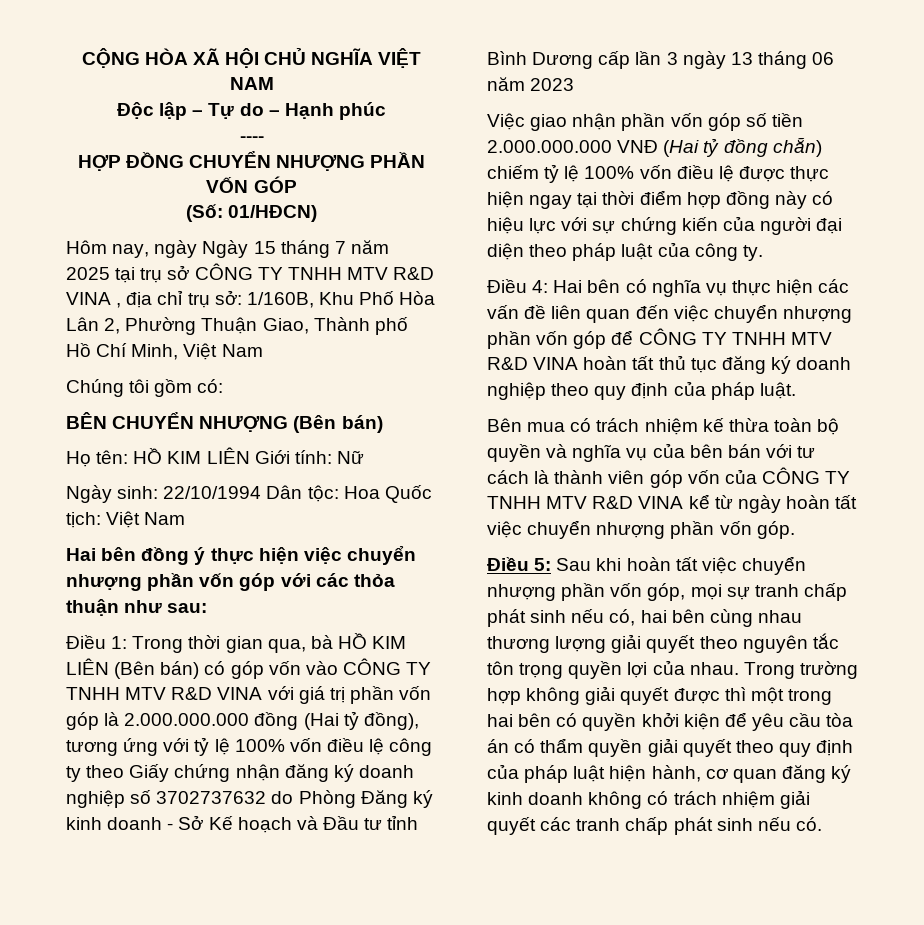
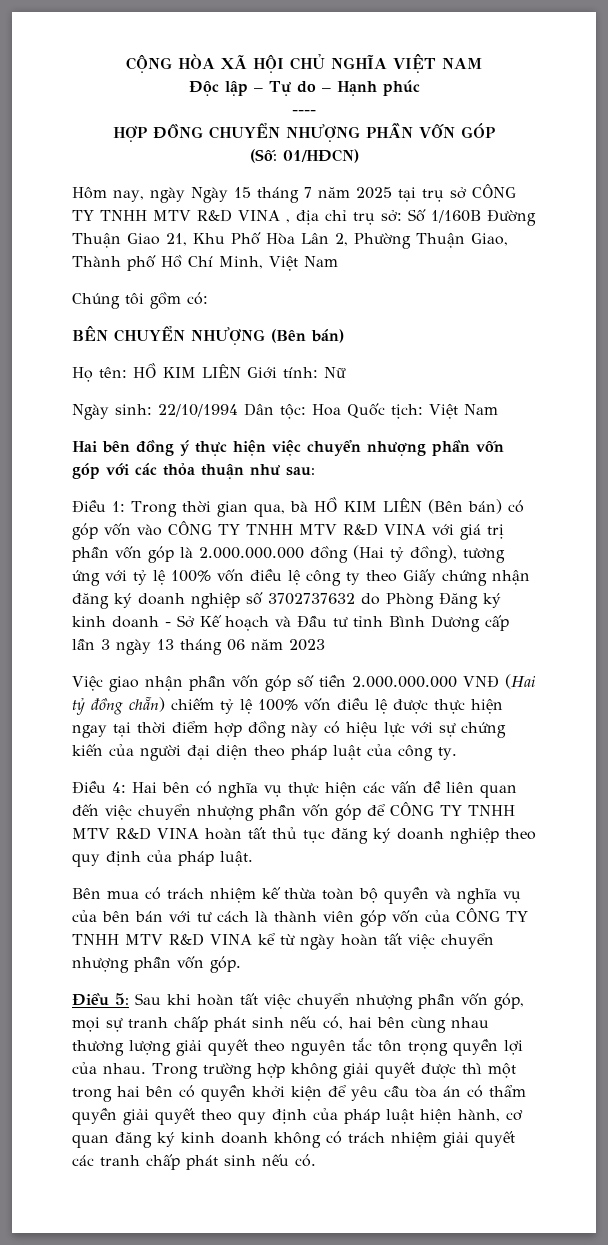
[246,292,314,308] 1/160B, -> [408,209,536,226] [72,233,187,248] Số 1/160B Đường Thuận Giao 21,

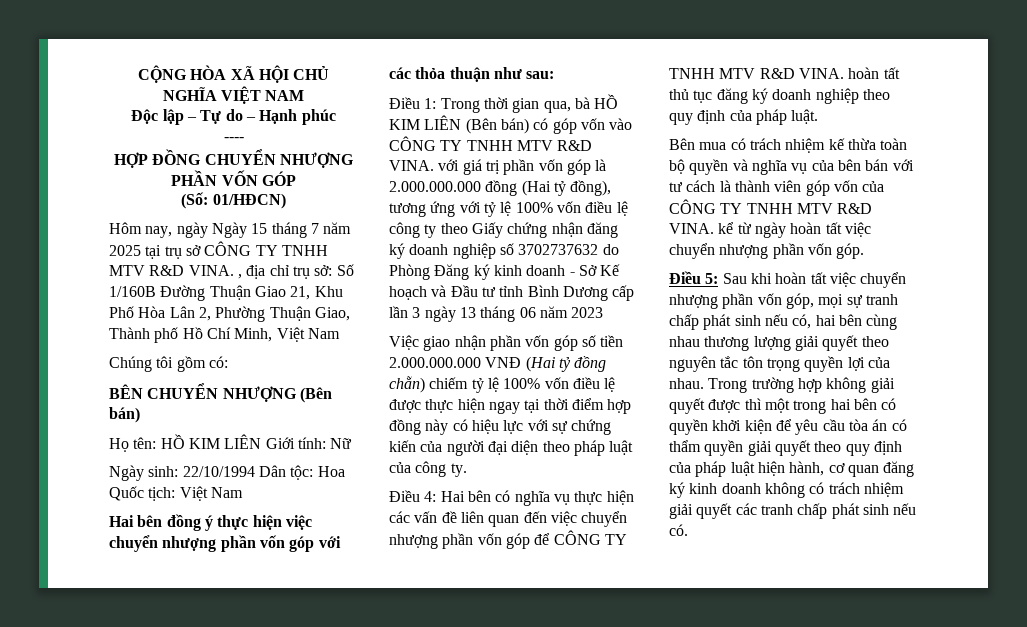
[238,210,280,221] VINA -> [188,265,234,276] VINA.
[384,524,426,535] VINA -> [389,160,434,171] VINA.
[157,828,199,839] VINA -> [798,68,844,79] VINA.
[210,934,252,945] VINA -> [669,223,714,234] VINA.

